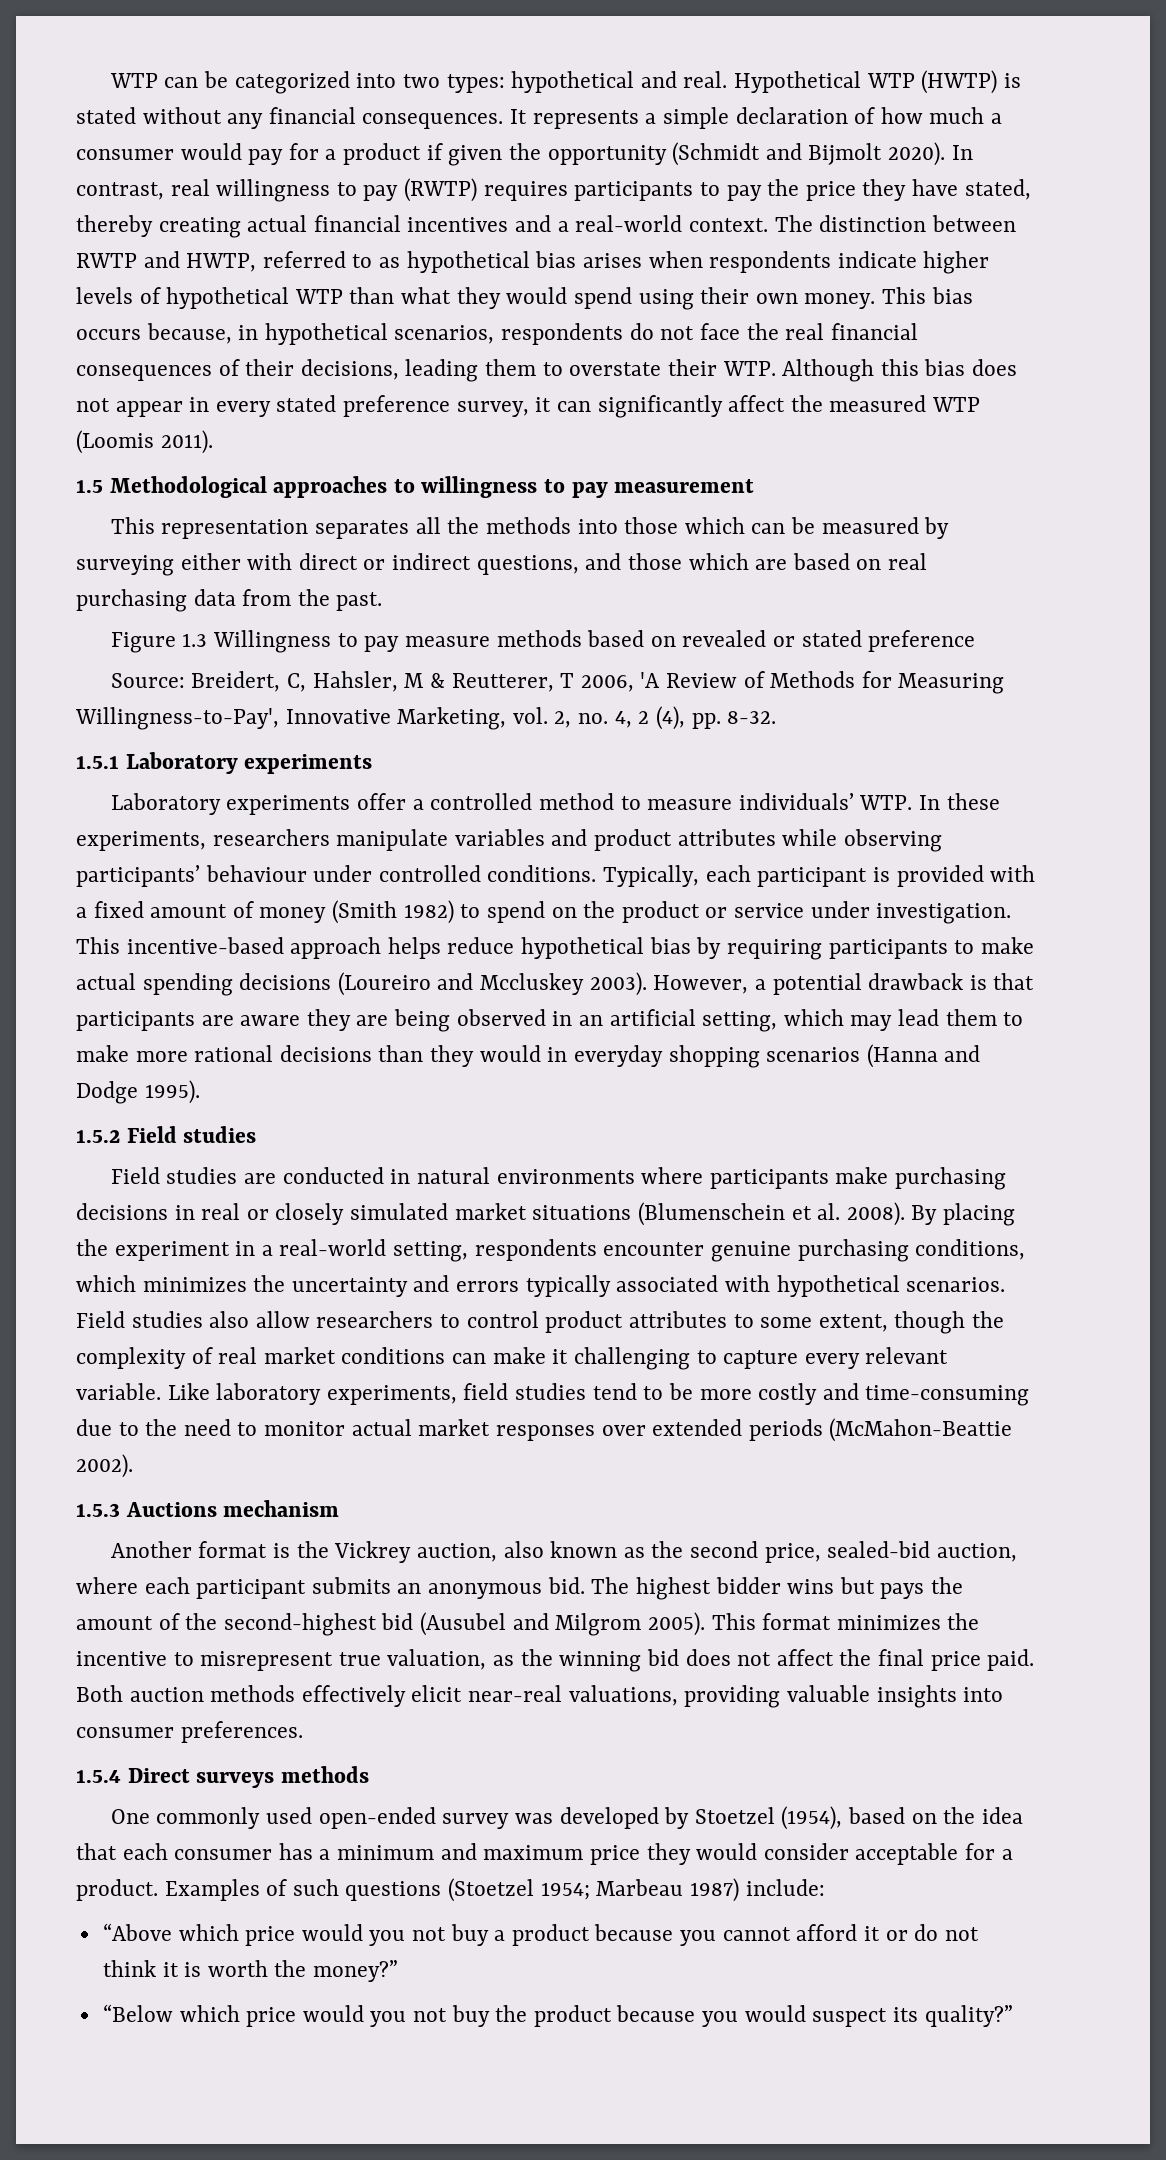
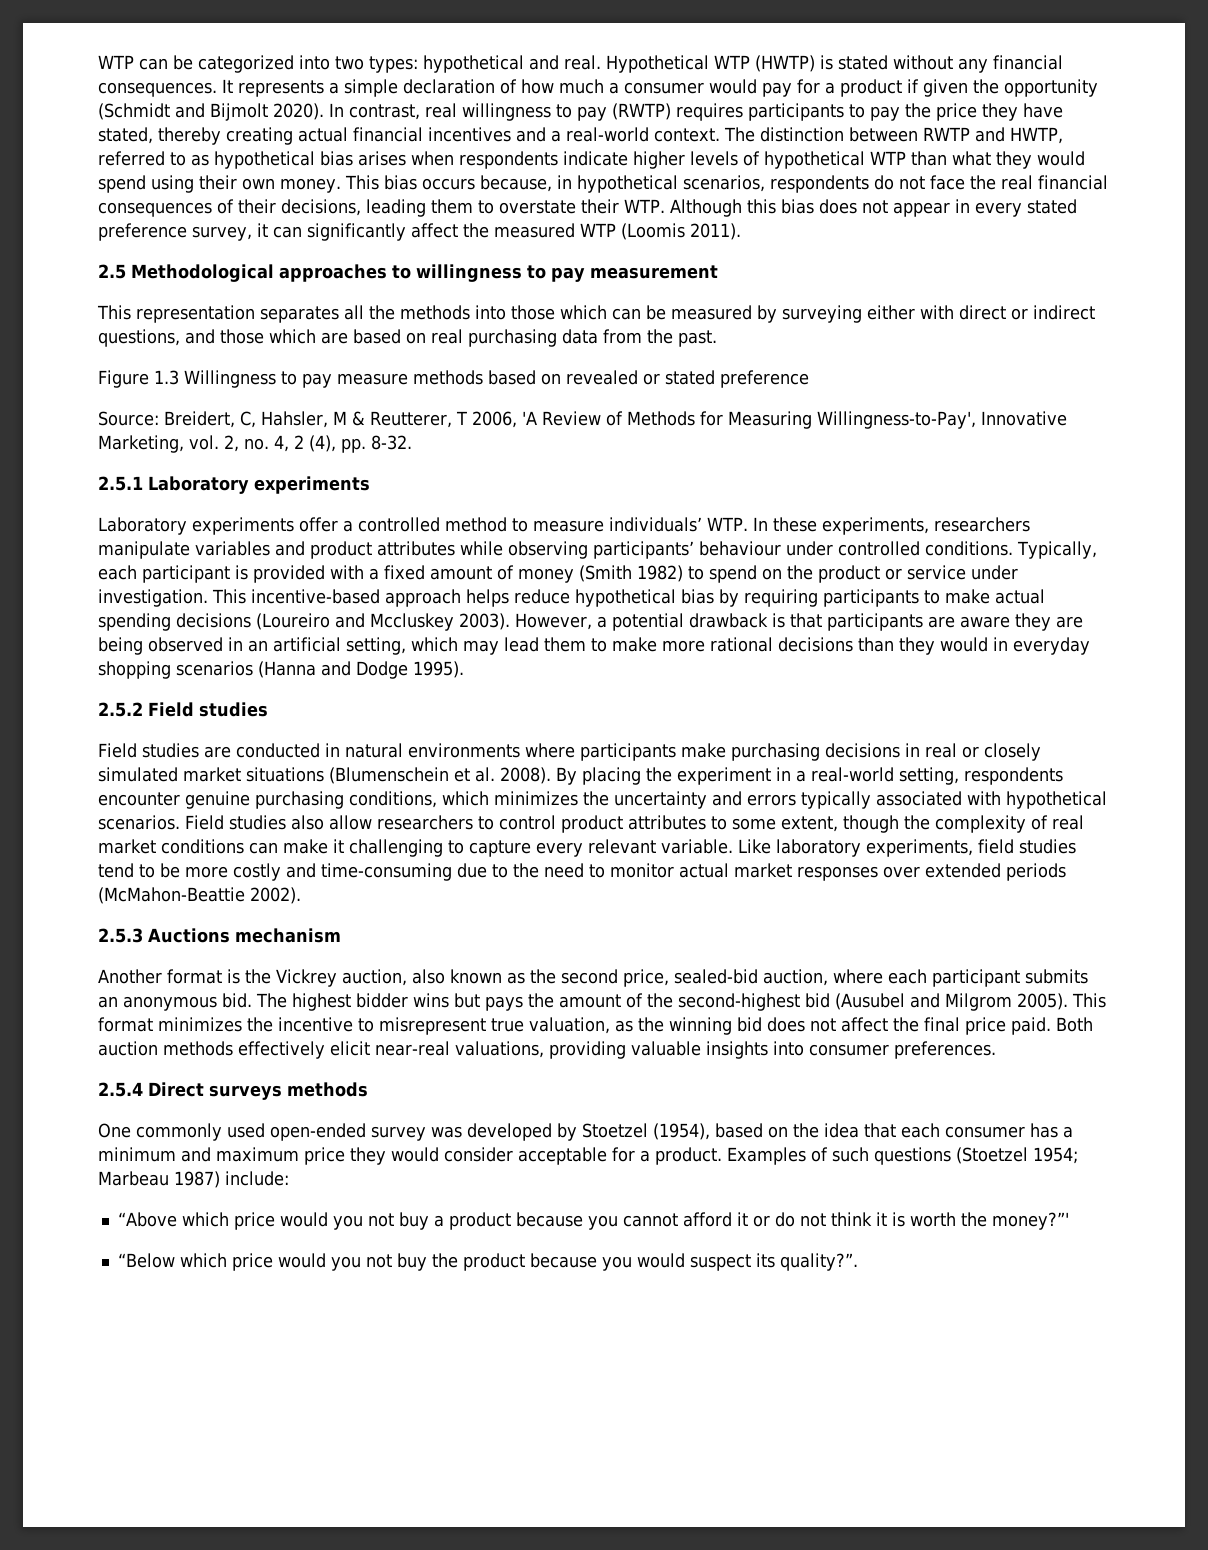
[76,480,103,493] 1.5 -> [98,264,126,279] 2.5
[76,756,119,769] 1.5.1 -> [98,476,143,491] 2.5.1
[76,1130,120,1143] 1.5.2 -> [98,702,143,717] 2.5.2
[76,1503,120,1517] 1.5.3 -> [98,928,143,943] 2.5.3
[76,1770,121,1783] 1.5.4 -> [98,1082,143,1097] 2.5.4
[313,1960,399,1982] money?” -> [991,1212,1069,1230] money?”'
[924,2005,1013,2027] quality?” -> [779,1253,858,1271] quality?”.

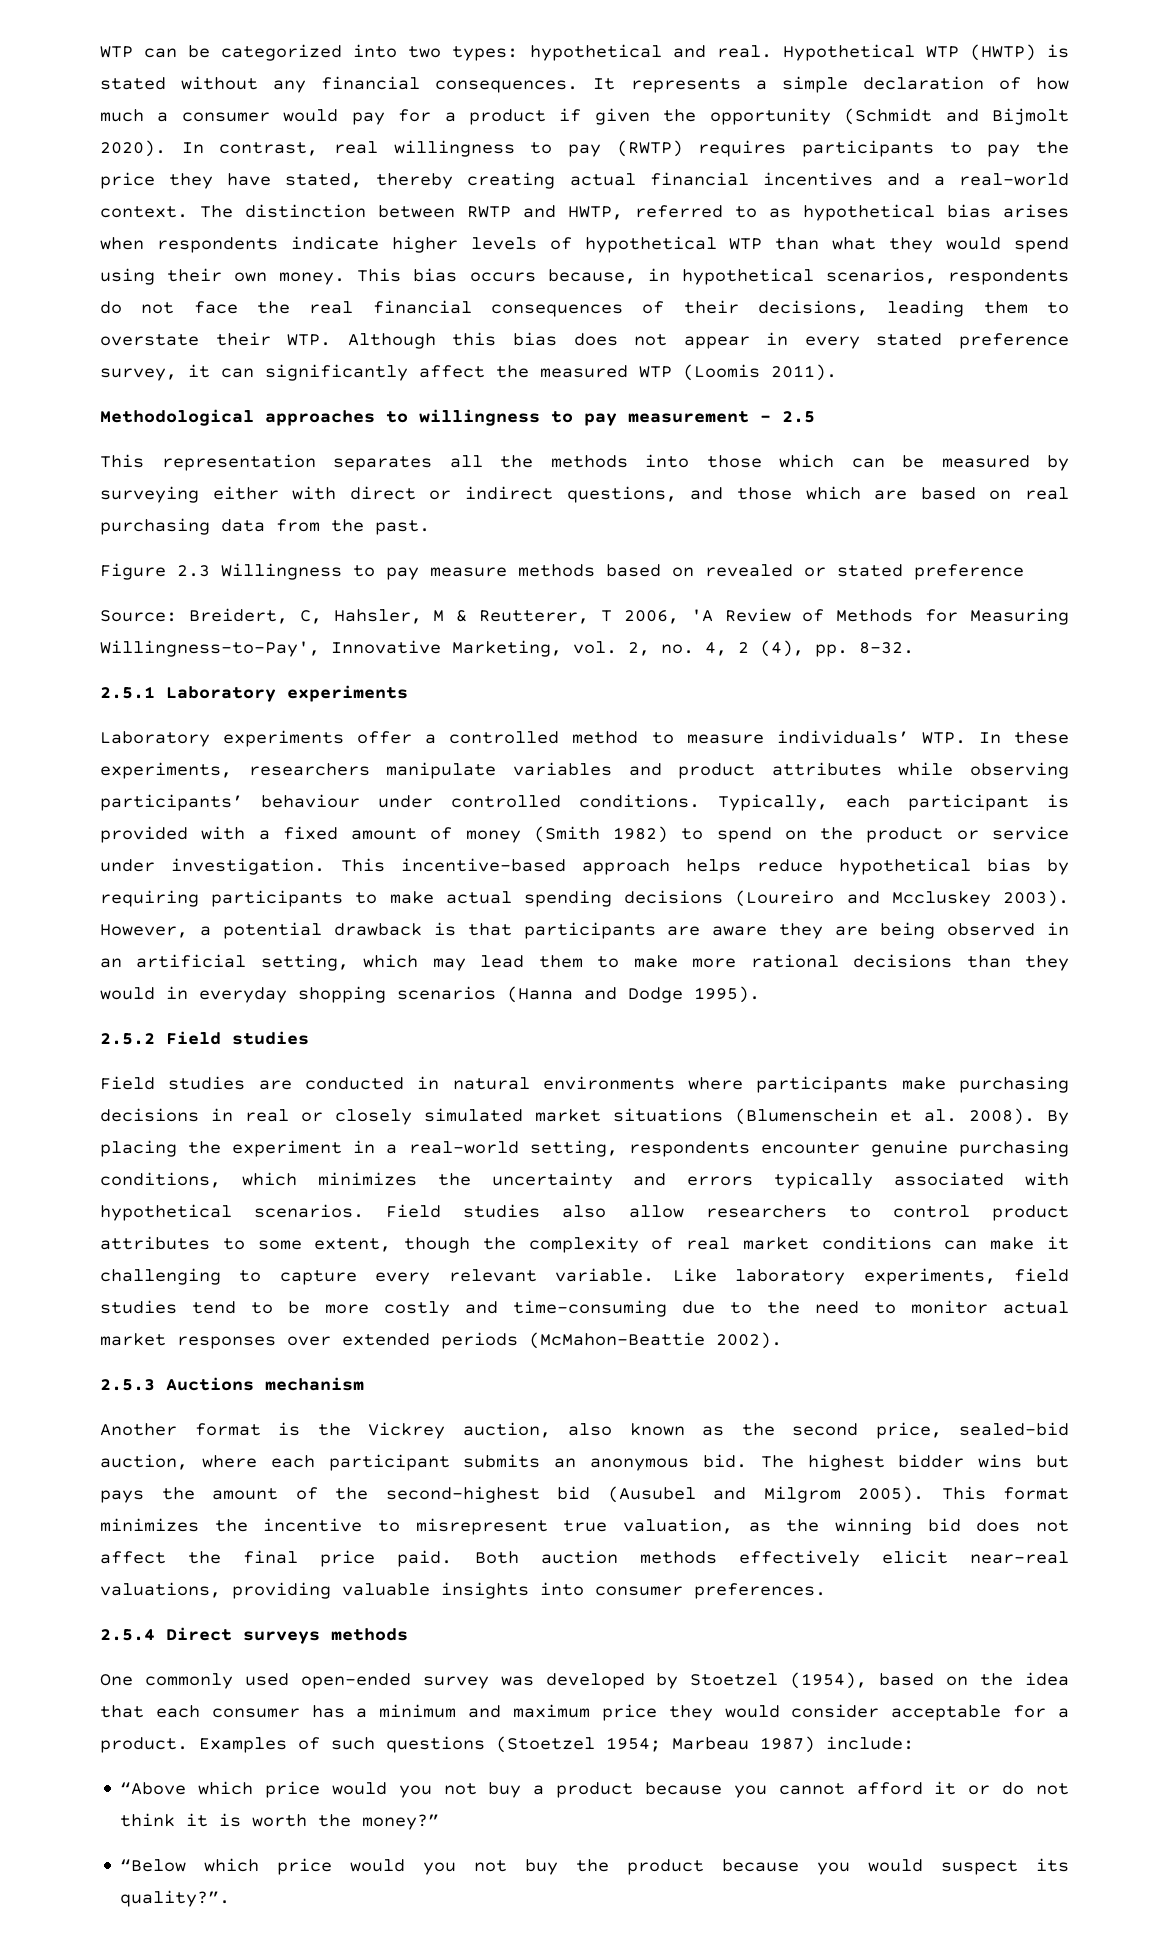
[98,264,126,279] 2.5 -> (837, 372) none
(718, 272) none -> [760,411,815,423] - 2.5
[153,370,179,385] 1.3 -> [177,565,210,577] 2.3
[991,1212,1069,1230] money?”' -> [362,1814,440,1830] money?”

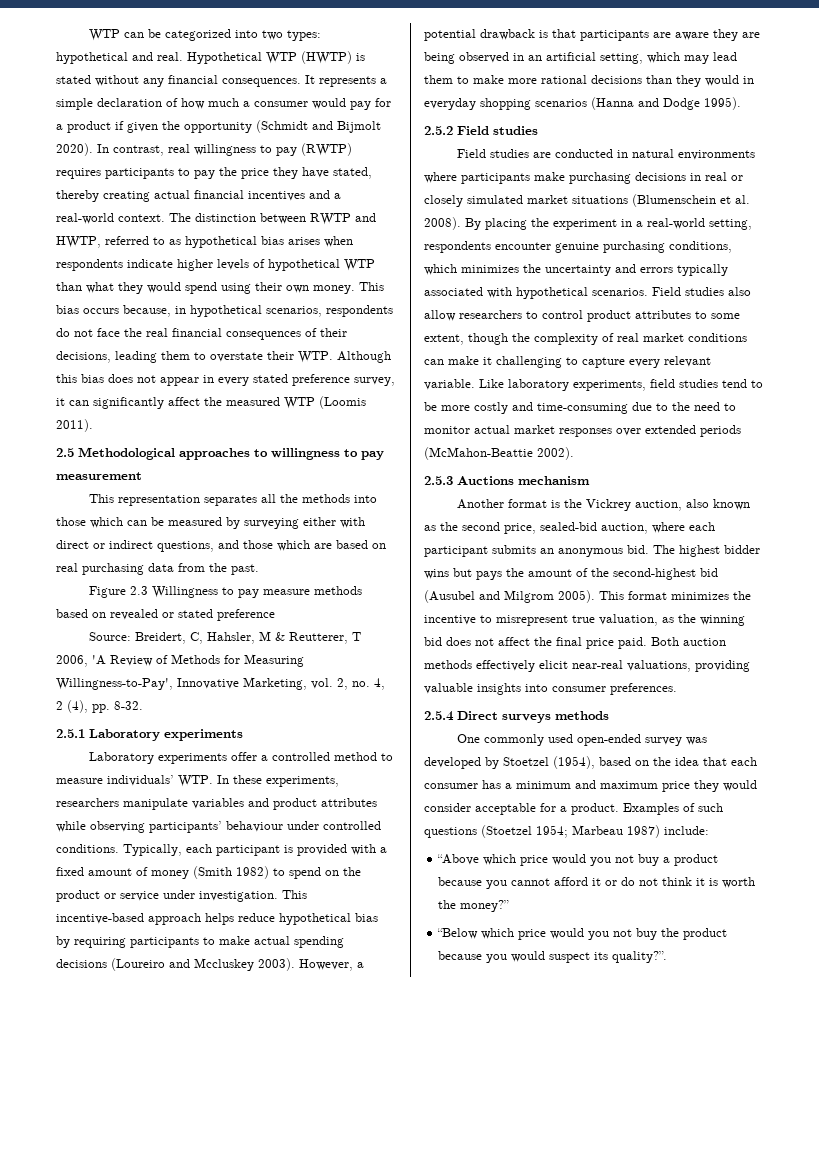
(837, 372) none -> [56,448,74,457] 2.5
[760,411,815,423] - 2.5 -> (142, 476) none

